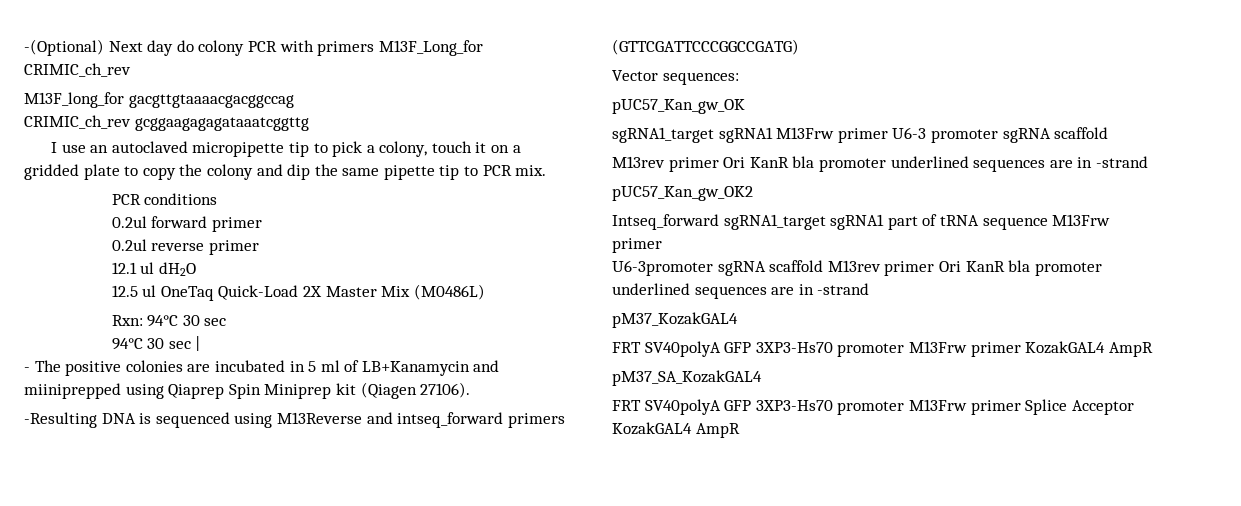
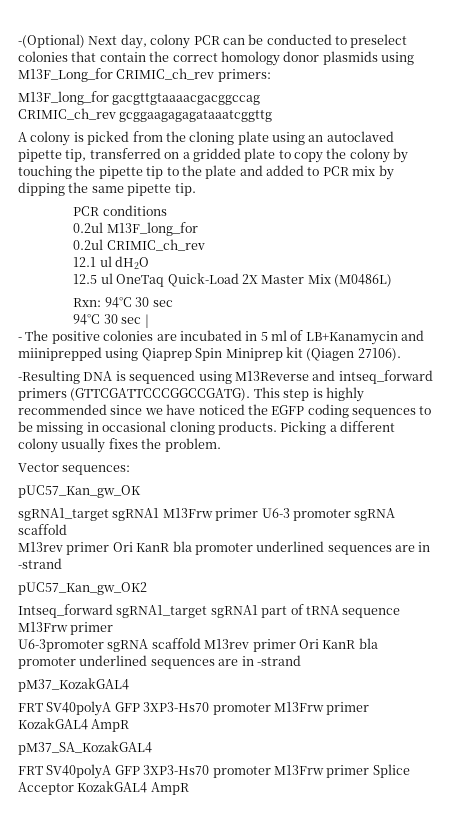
[147,40,375,56] day do colony PCR with primers -> [120,34,408,49] [18,51,414,66] day, colony PCR can be conducted to preselect colonies that contain the correct homology donor plasmids using
(131, 70) none -> [217,69,271,82] primers:
[50,141,487,157] I use an autoclaved micropipette tip to pick a colony, touch it -> [18,131,394,146] [18,148,161,162] A colony is picked from the cloning plate using an autoclaved pipette tip, transferred
[256,164,547,180] and dip the same pipette tip to PCR mix. -> [393,148,409,163] [18,165,394,180] [18,182,196,196] by touching the pipette tip to the plate and added to PCR mix by dipping the same pipette tip.
[151,216,262,232] [111,239,259,255] forward primer // 0.2ul reverse primer -> [106,222,198,236] [73,239,205,251] M13F_long_for // 0.2ul CRIMIC_ch_rev
[612,39,799,55] (GTTCGATTCCCGGCCGATG) -> [70,387,364,402] [18,404,432,418] [18,421,395,435] [18,438,221,453] (GTTCGATTCCCGGCCGATG). This step is highly recommended since we have noticed the EGFP coding sequences to be missing in occasional cloning products. Picking a different colony usually fixes the problem.

